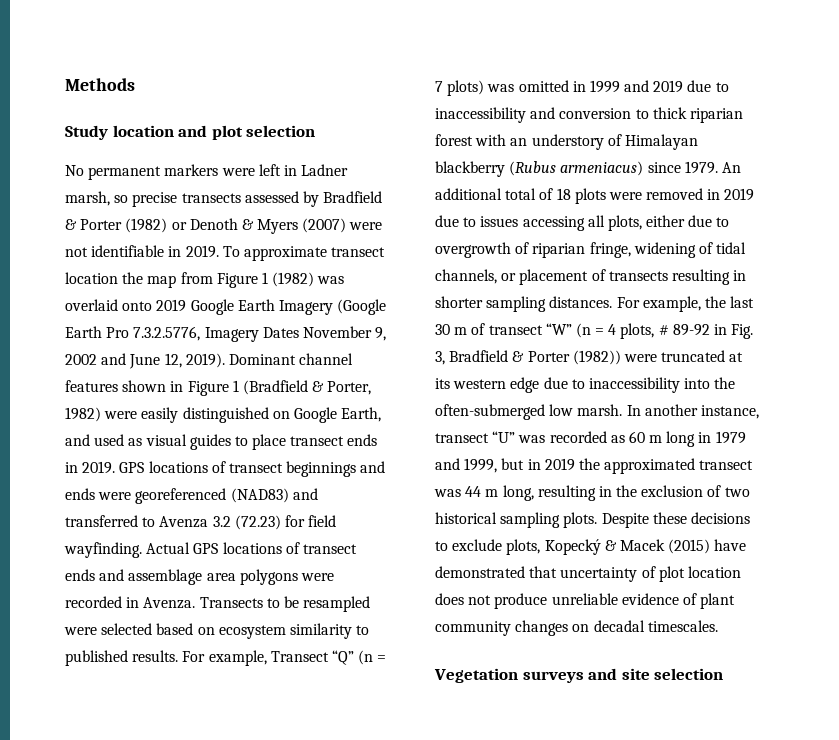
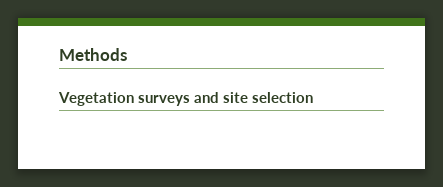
[65,125,316,140] [65,164,349,180] [65,191,383,207] [65,218,383,234] [65,245,386,261] [65,272,345,288] [65,299,387,315] [65,326,387,342] [65,353,354,369] [65,380,372,396] [65,407,382,423] [65,434,378,450] [65,461,386,477] [65,488,318,504] [65,515,337,530] [64,542,357,558] [65,569,334,585] [65,596,371,612] [64,623,370,639] [65,650,387,666] [435,80,729,96] [435,107,743,123] [435,134,698,150] [435,161,741,177] [435,188,755,204] [435,215,730,231] [435,242,747,258] [435,269,747,285] [435,296,755,312] [435,323,754,339] [435,350,744,365] [435,377,736,393] [435,404,759,420] [435,431,746,447] [435,458,754,474] [434,485,750,501] [435,512,750,528] [435,539,747,555] [435,566,741,582] [435,593,736,609] [435,620,718,636] // Study location and plot selection // No permanent markers were left in Ladner marsh, so precise transects assessed by Bradfield & Porter (1982) or Denoth & Myers (2007) were not identifiable in 2019. To approximate transect location the map from Figure 1 (1982) was overlaid onto 2019 Google Earth Imagery (Google Earth Pro 7.3.2.5776, Imagery Dates November 9, 2002 and June 12, 2019). Dominant channel features shown in Figure 1 (Bradfield & Porter, 1982) were easily distinguished on Google Earth, and used as visual guides to place transect ends in 2019. GPS locations of transect beginnings and ends were georeferenced (NAD83) and transferred to Avenza 3.2 (72.23) for field wayfinding. Actual GPS locations of transect ends and assemblage area polygons were recorded in Avenza. Transects to be resampled were selected based on ecosystem similarity to published results. For example, Transect “Q” (n = 7 plots) was omitted in 1999 and 2019 due to inaccessibility and conversion to thick riparian forest with an understory of Himalayan blackberry (Rubus armeniacus) since 1979. An additional total of 18 plots were removed in 2019 due to issues accessing all plots, either due to overgrowth of riparian fringe, widening of tidal channels, or placement of transects resulting in shorter sampling distances. For example, the last 30 m of transect “W” (n = 4 plots, # 89-92 in Fig. 3, Bradfield & Porter (1982)) were truncated at its western edge due to inaccessibility into the often-submerged low marsh. In another instance, transect “U” was recorded as 60 m long in 1979 and 1999, but in 2019 the approximated transect was 44 m long, resulting in the exclusion of two historical sampling plots. Despite these decisions to exclude plots, Kopecký & Macek (2015) have demonstrated that uncertainty of plot location does not produce unreliable evidence of plant community changes on decadal timescales. -> (127, 54) none

